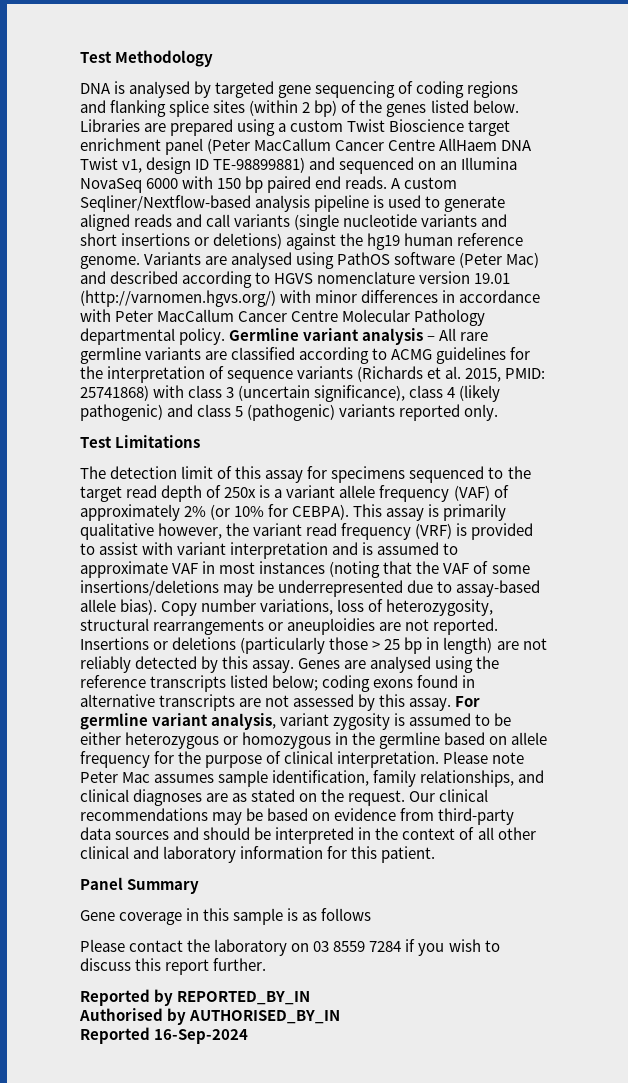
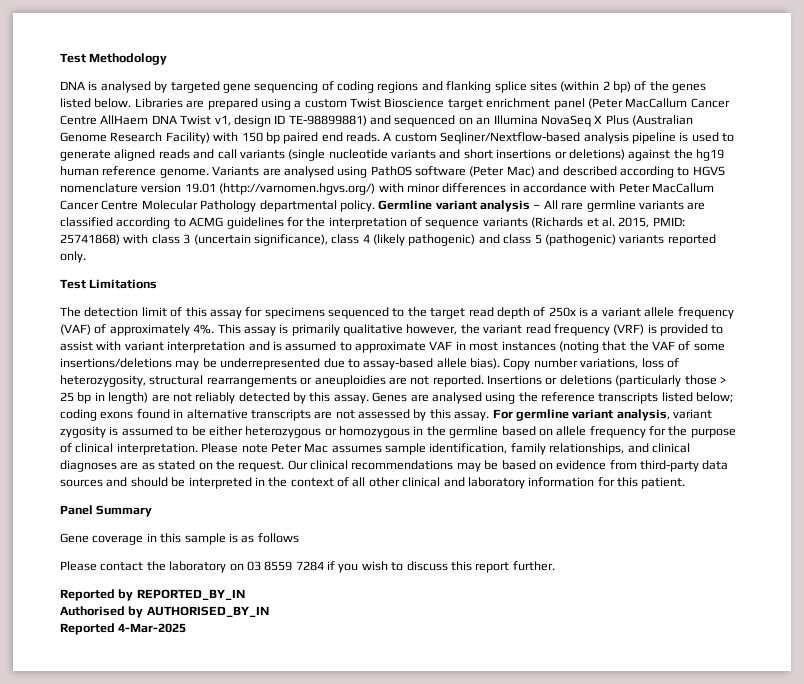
[146,178,179,189] 6000 -> [594,115,693,126] [60,132,210,144] X Plus (Australian Genome Research Facility)
[184,504,350,520] 2% (or 10% for CEBPA). -> [193,324,215,334] 4%.
[154,1029,249,1044] 16-Sep-2024 -> [118,623,187,633] 4-Mar-2025

